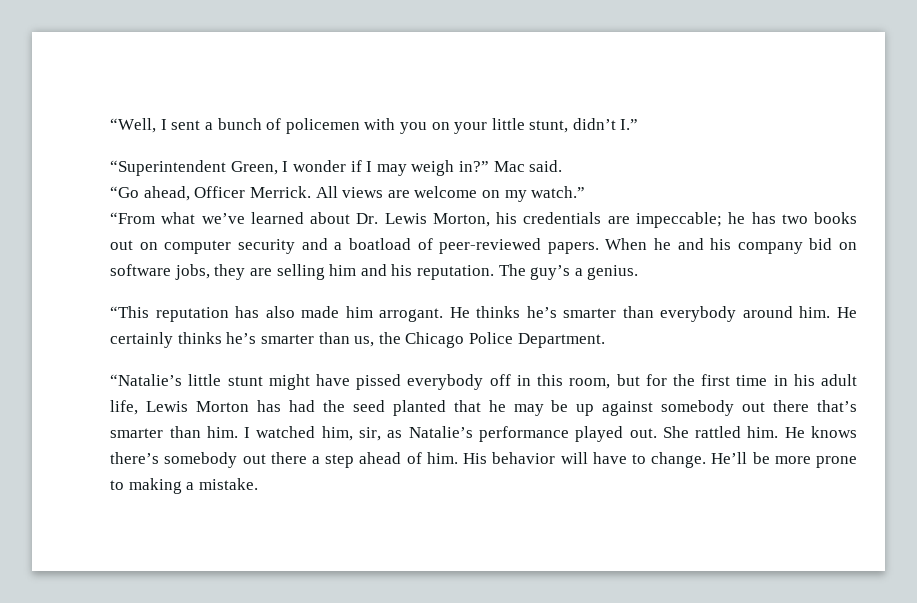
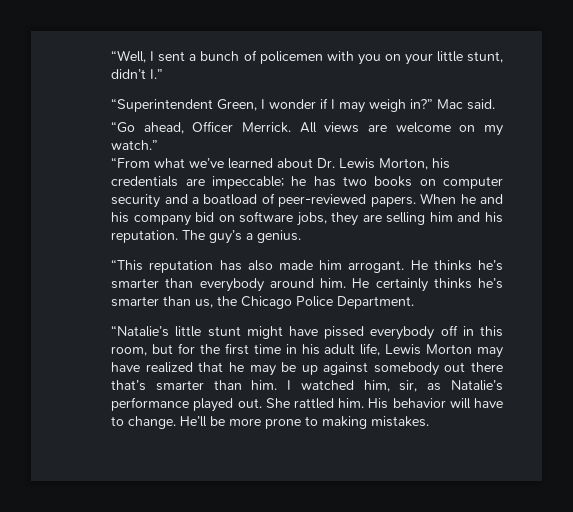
[110,240,134,250] out -> (413, 181) none
[257,400,446,416] has had the seed planted -> [476,347,503,358] [111,362,193,373] may have realized
[784,426,858,438] [110,452,458,468] He knows there’s somebody out there a step ahead of him. -> (365, 403) none
[186,478,258,490] a mistake. -> [371,416,430,427] mistakes.

